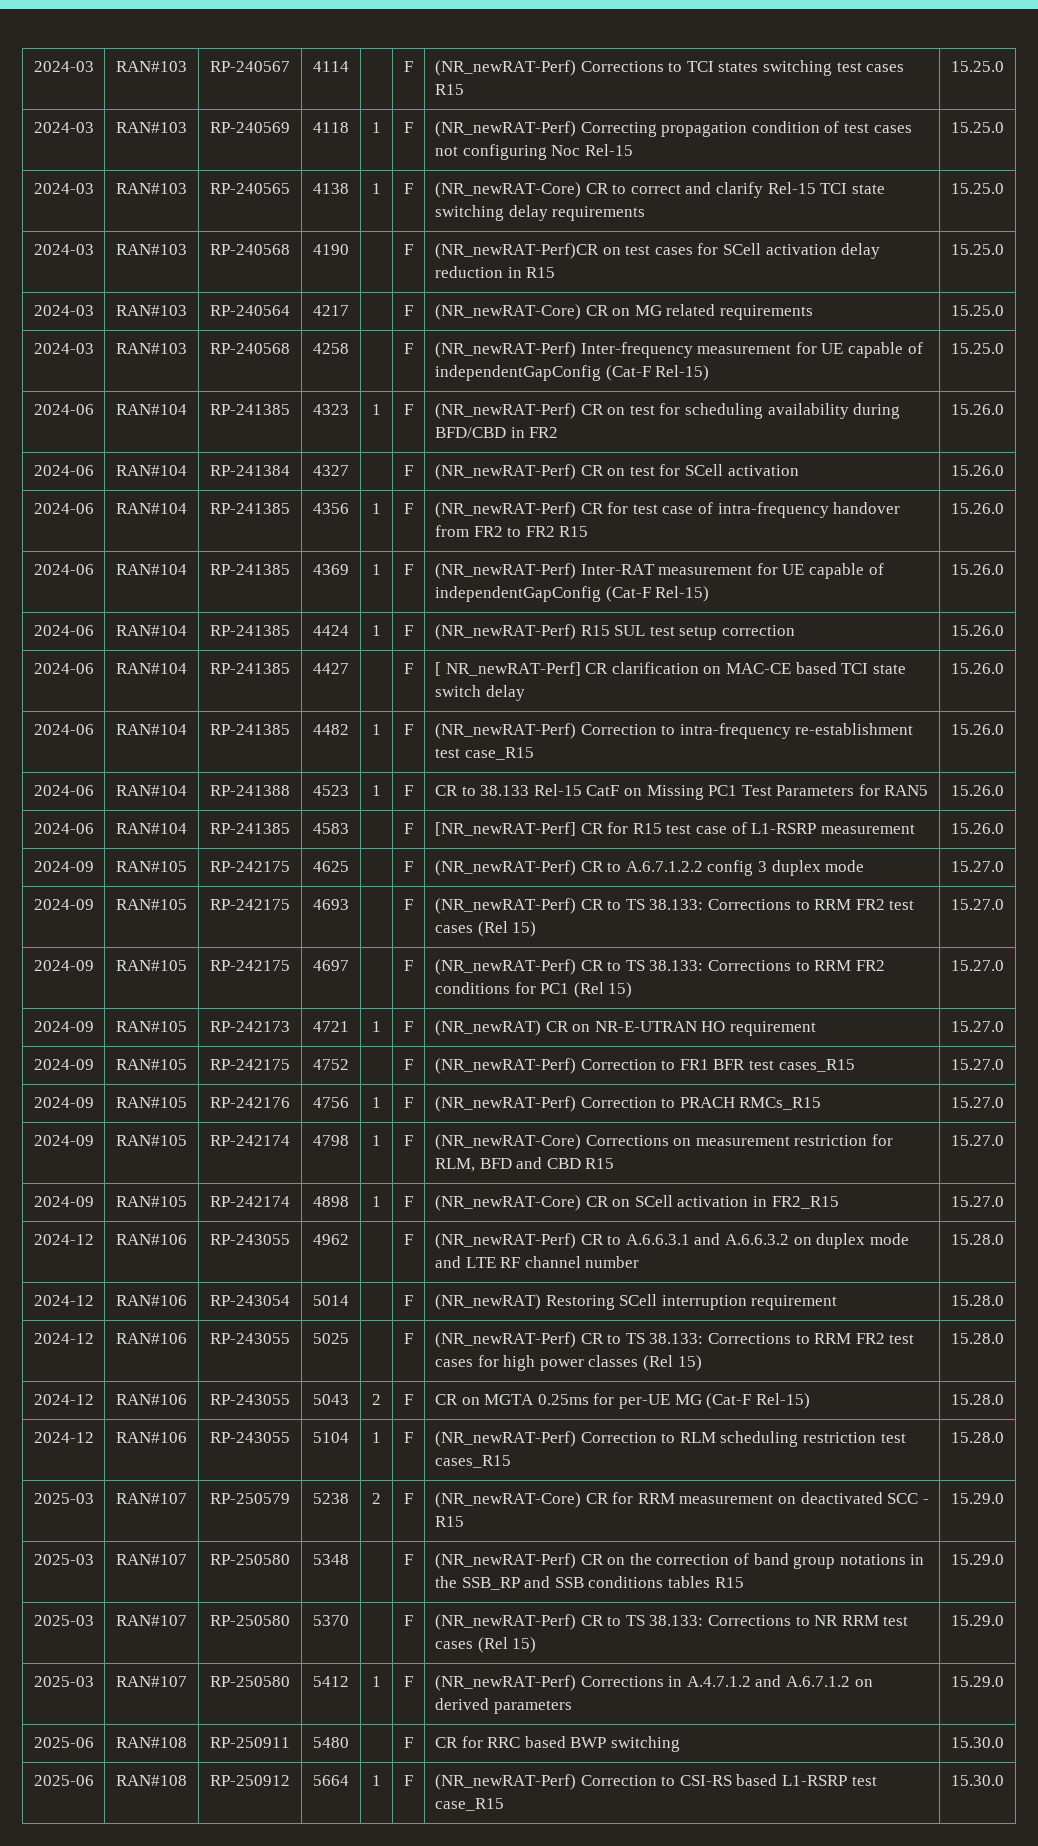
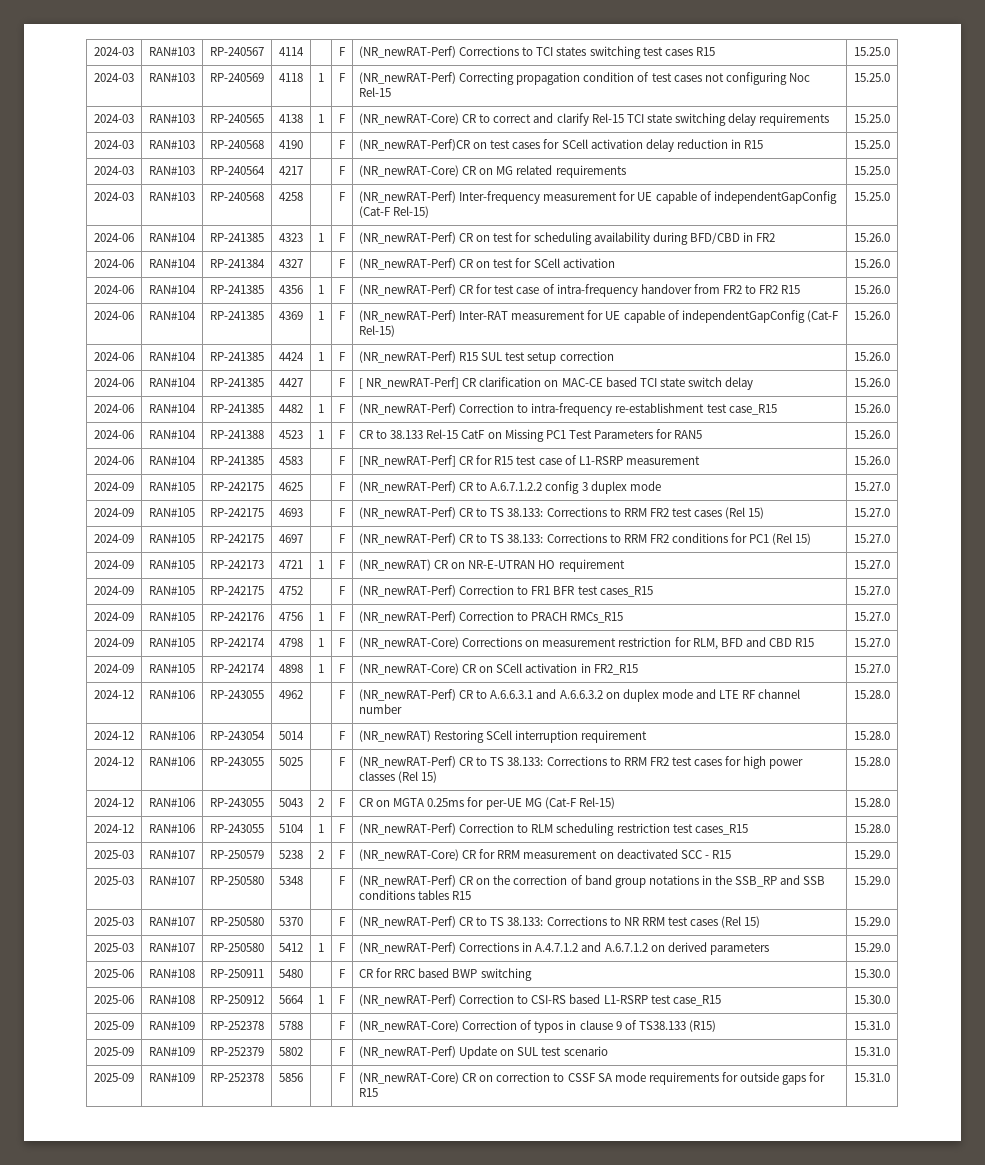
(1004, 1780) none -> [94,1021,134,1030] [149,1021,195,1030] [210,1021,264,1030] [279,1021,303,1030] [339,1021,346,1030] [359,1020,716,1033] [854,1021,890,1030] [94,1047,134,1056] [149,1047,195,1056] [210,1047,264,1056] [279,1047,303,1056] [339,1047,346,1056] [359,1046,608,1059] [854,1047,890,1056] [94,1073,134,1082] [149,1073,195,1082] [210,1073,264,1082] [279,1073,303,1082] [339,1073,346,1082] [359,1072,826,1085] [359,1088,379,1097] [854,1073,890,1082] // 2025-09 | RAN#109 | RP-252378 | 5788 | | F | (NR_newRAT-Core) Correction of typos in clause 9 of TS38.133 (R15) | 15.31.0 // 2025-09 | RAN#109 | RP-252379 | 5802 | | F | (NR_newRAT-Perf) Update on SUL test scenario | 15.31.0 // 2025-09 | RAN#109 | RP-252378 | 5856 | | F | (NR_newRAT-Core) CR on correction to CSSF SA mode requirements for outside gaps for R15 | 15.31.0

